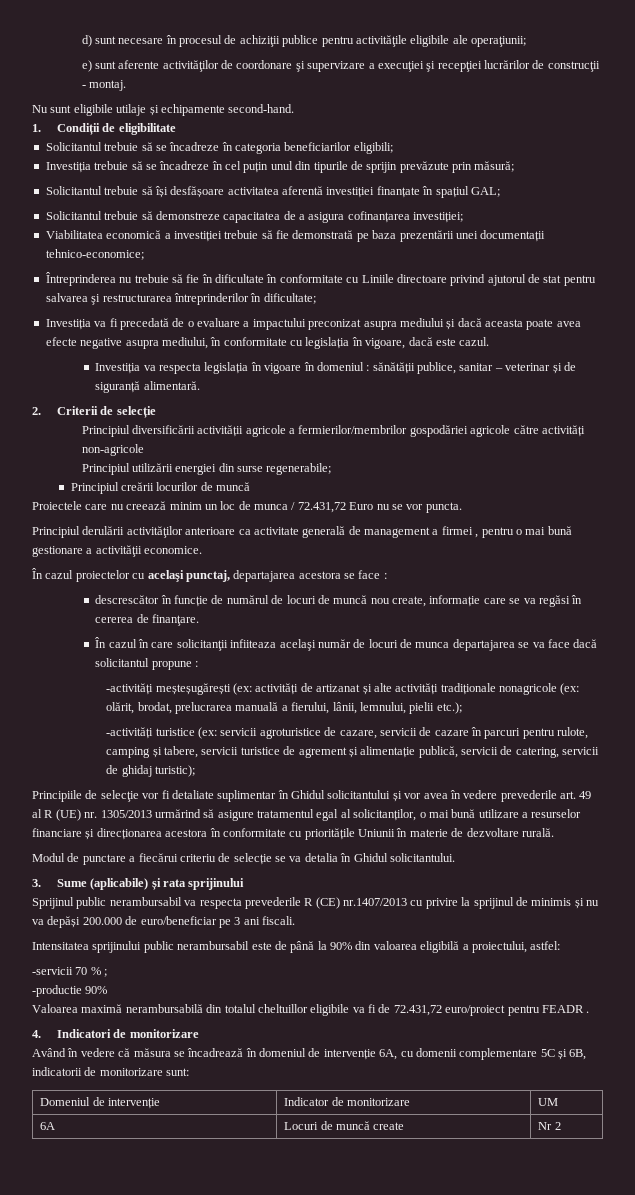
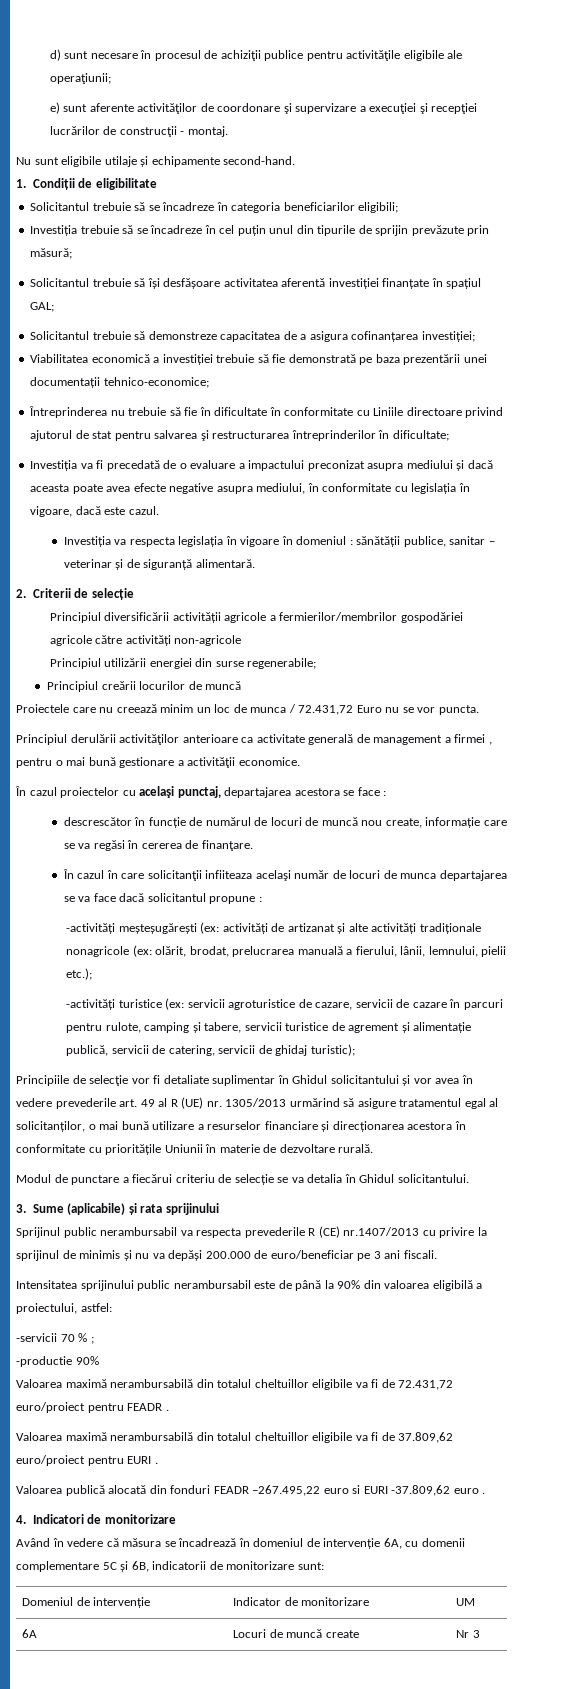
(590, 1012) none -> [16,1432,454,1443] [16,1455,158,1466] [16,1485,486,1496] // Valoarea maximă nerambursabilă din totalul cheltuillor eligibile va fi de 37.809,62 euro/proiect pentru EURI . // Valoarea publică alocată din fonduri FEADR –267.495,22 euro si EURI -37.809,62 euro .
[554,1122,561,1130] 2 -> [472,1630,480,1638] 3

